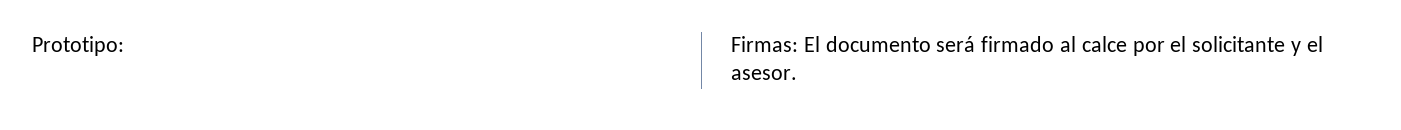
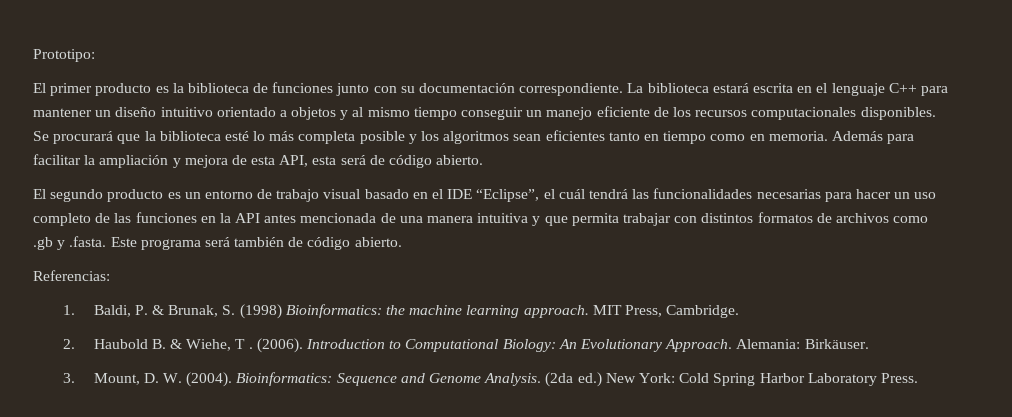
[731,36,1323,56] [731,69,797,80] Firmas: El documento será firmado al calce por el solicitante y el asesor. -> [33,82,948,96] [33,106,936,120] [33,130,915,144] [33,154,484,168] [33,188,937,202] [33,212,929,226] [33,236,402,250] [33,270,110,281] [63,304,740,319] [63,338,869,353] [63,372,918,387] El primer producto es la biblioteca de funciones junto con su documentación correspondiente. La biblioteca estará escrita en el lenguaje C++ para mantener un diseño intuitivo orientado a objetos y al mismo tiempo conseguir un manejo eficiente de los recursos computacionales disponibles. Se procurará que la biblioteca esté lo más completa posible y los algoritmos sean eficientes tanto en tiempo como en memoria. Además para facilitar la ampliación y mejora de esta API, esta será de código abierto. // El segundo producto es un entorno de trabajo visual basado en el IDE “Eclipse”, el cuál tendrá las funcionalidades necesarias para hacer un uso completo de las funciones en la API antes mencionada de una manera intuitiva y que permita trabajar con distintos formatos de archivos como .gb y .fasta. Este programa será también de código abierto. // Referencias: // 1. Baldi, P. & Brunak, S. (1998) Bioinformatics: the machine learning approach. MIT Press, Cambridge. // 2. Haubold B. & Wiehe, T . (2006). Introduction to Computational Biology: An Evolutionary Approach. Alemania: Birkäuser. // 3. Mount, D. W. (2004). Bioinformatics: Sequence and Genome Analysis. (2da ed.) New York: Cold Spring Harbor Laboratory Press.

